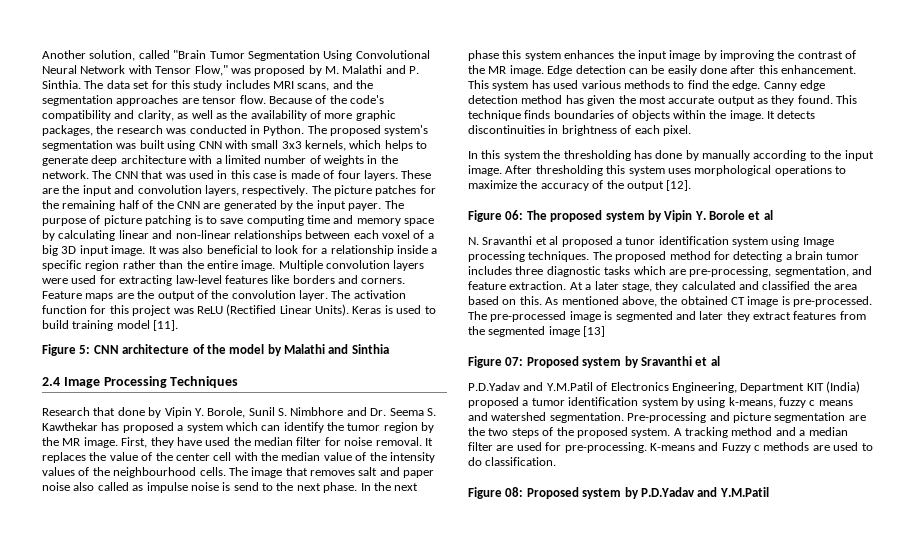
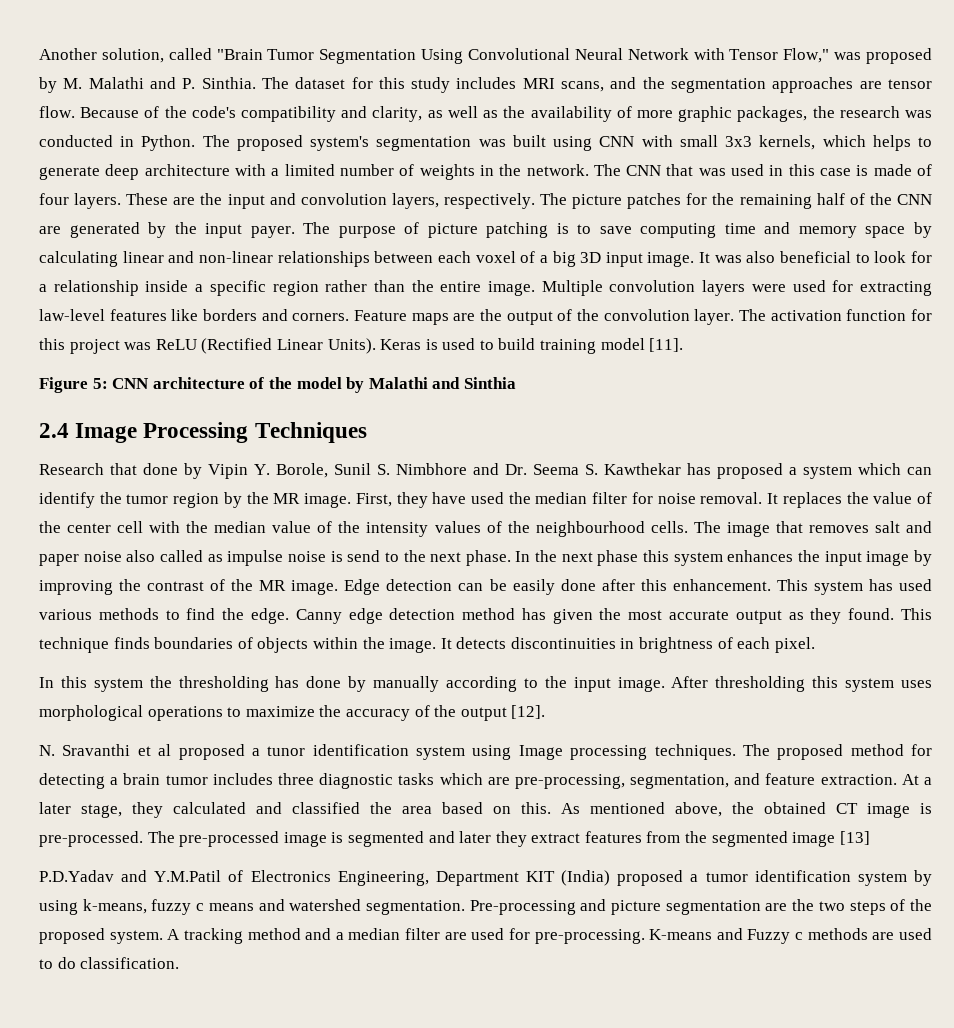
[106,80,150,89] data set -> [295,77,346,89] dataset
[468,210,773,222] // Figure 06: The proposed system by Vipin Y. Borole et al -> (546, 712) none
[468,356,720,368] // Figure 07: Proposed system by Sravanthi et al -> (870, 838) none
[468,487,769,499] // Figure 08: Proposed system by P.D.Yadav and Y.M.Patil -> (180, 963) none

